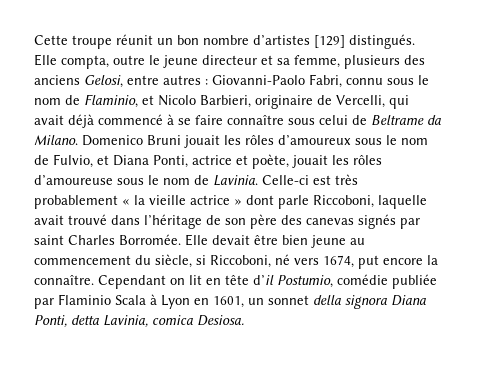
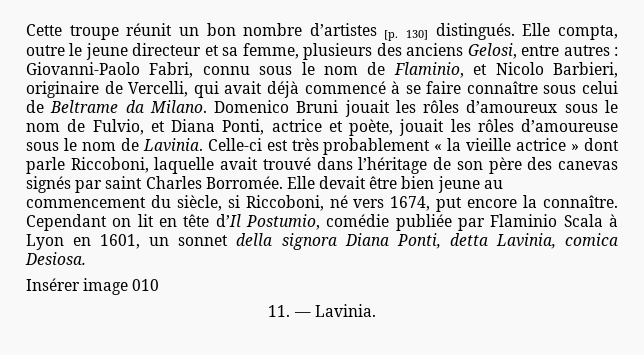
[314,35,345,48] [129] -> [384,30,429,41] [p. 130]
[253,275,274,285] d’il -> [215,214,241,227] d’Il
(244, 320) none -> [26,278,160,295] [268,304,376,317] // Insérer image 010 // 11. — Lavinia.

